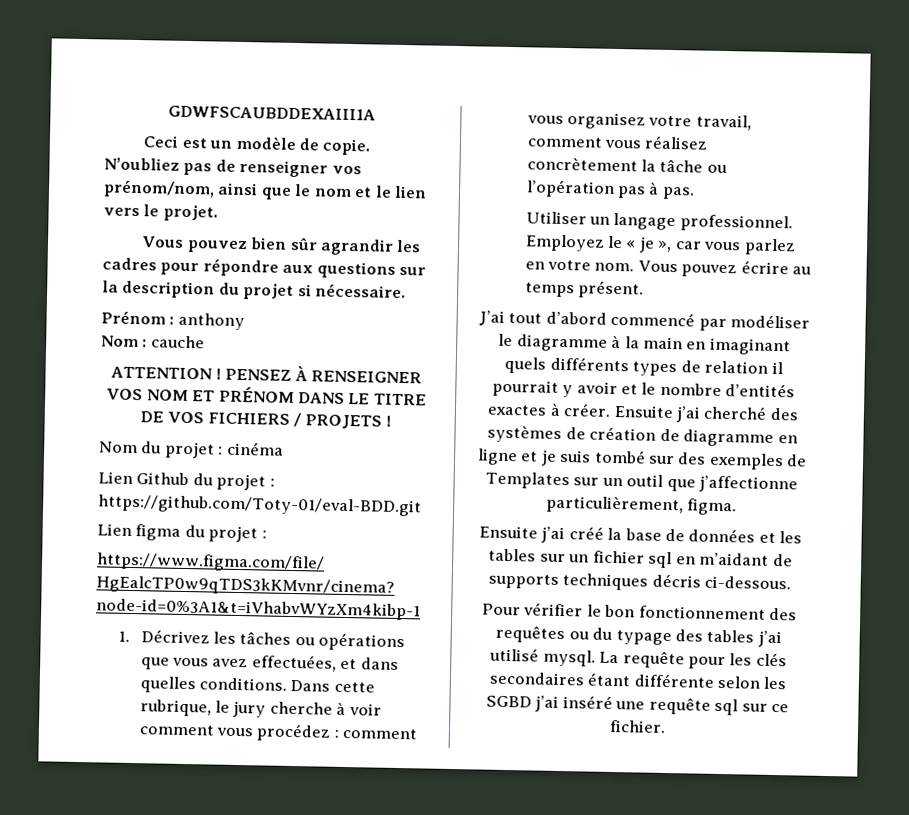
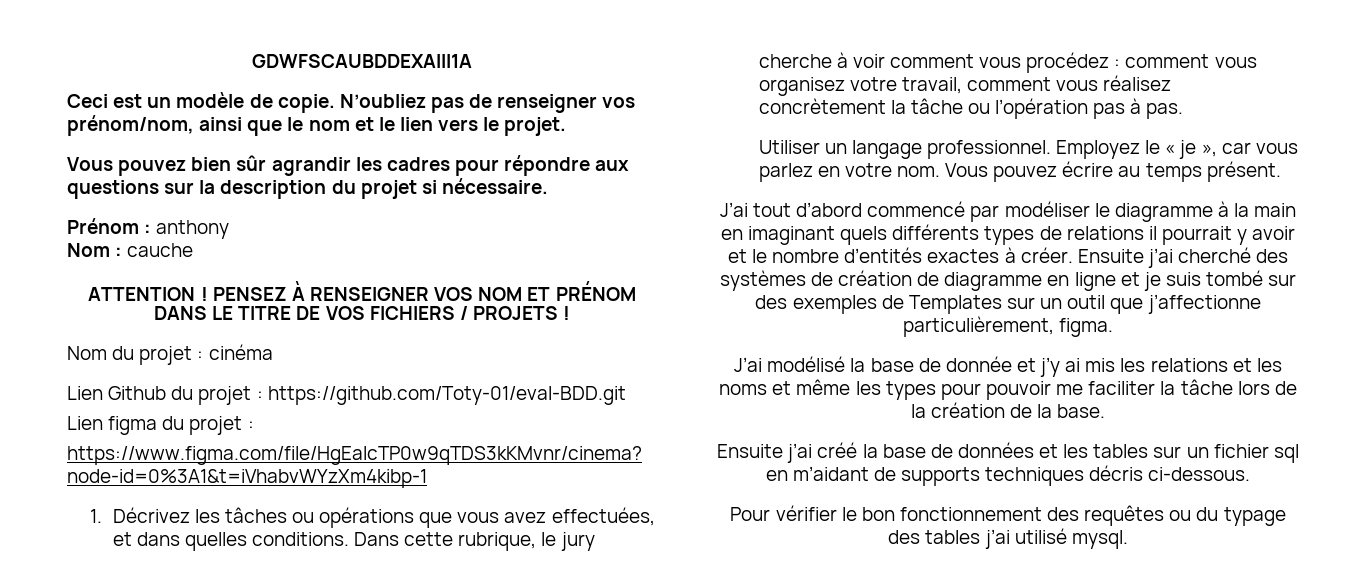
[704,360,769,374] relation -> [1066,226,1144,240] relations
(738, 507) none -> [734,356,1282,377] [719,379,1297,400] [910,402,1106,418] // J’ai modélisé la base de donnée et j’y ai mis les relations et les noms et même les types pour pouvoir me faciliter la tâche lors de la création de la base.
[599,650,787,670] [488,671,788,690] [485,695,790,716] [608,719,666,733] La requête pour les clés secondaires étant différente selon les SGBD j’ai inséré une requête sql sur ce fichier. -> (1128, 539) none

